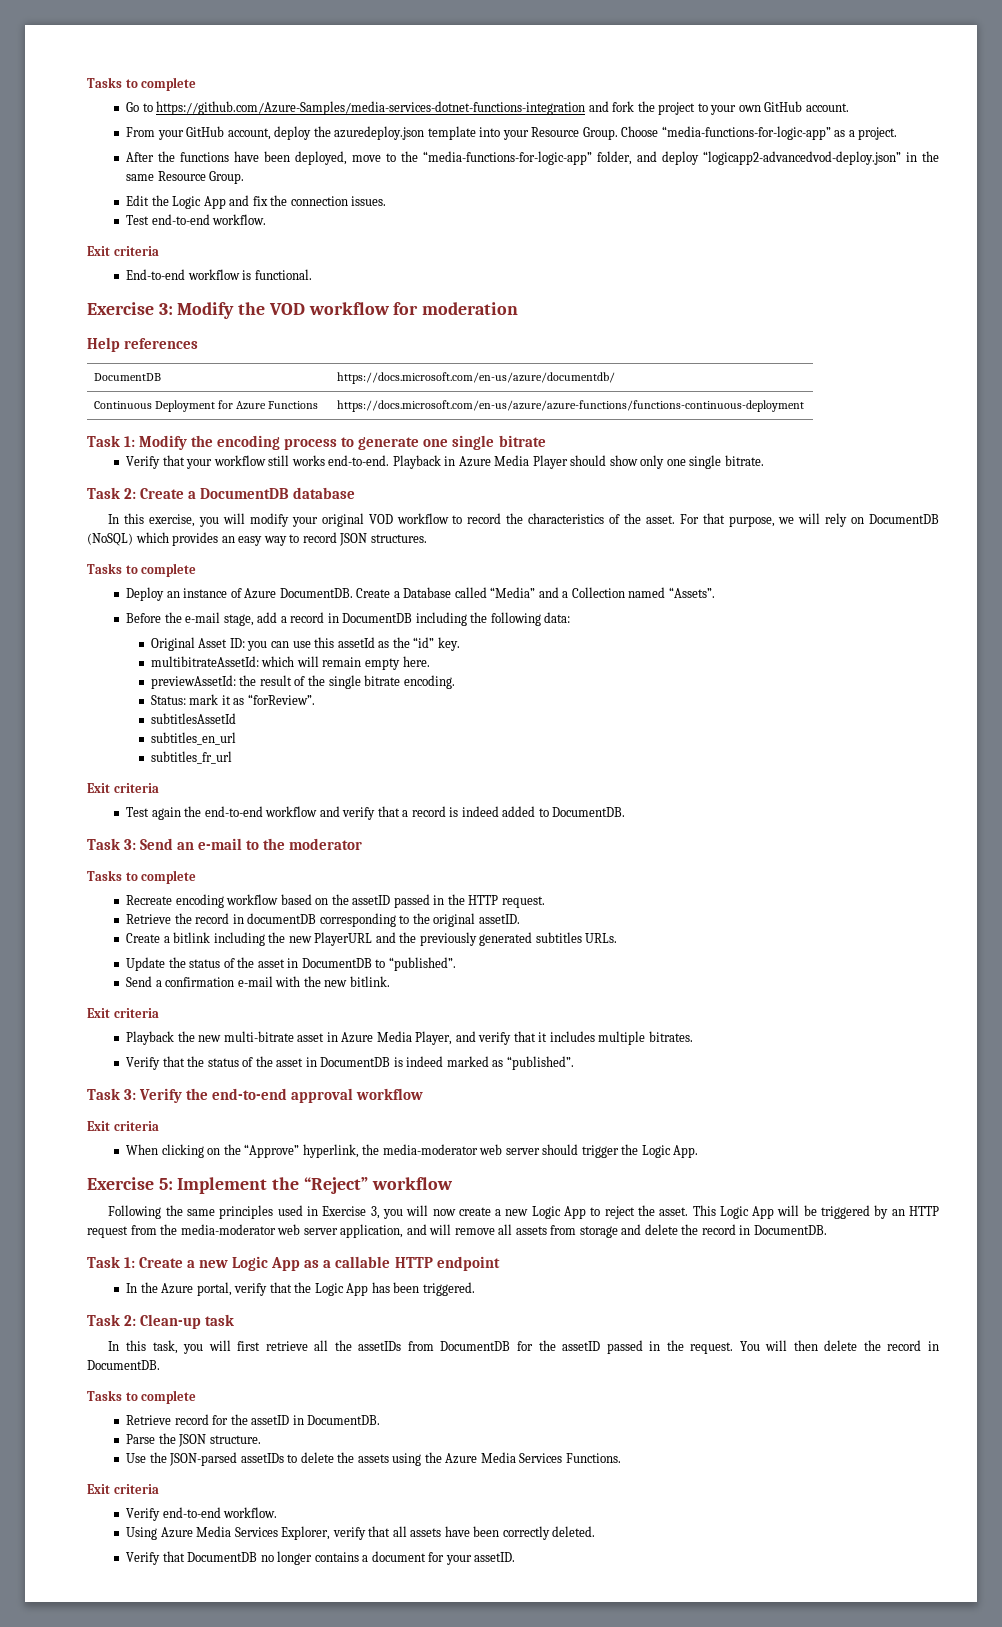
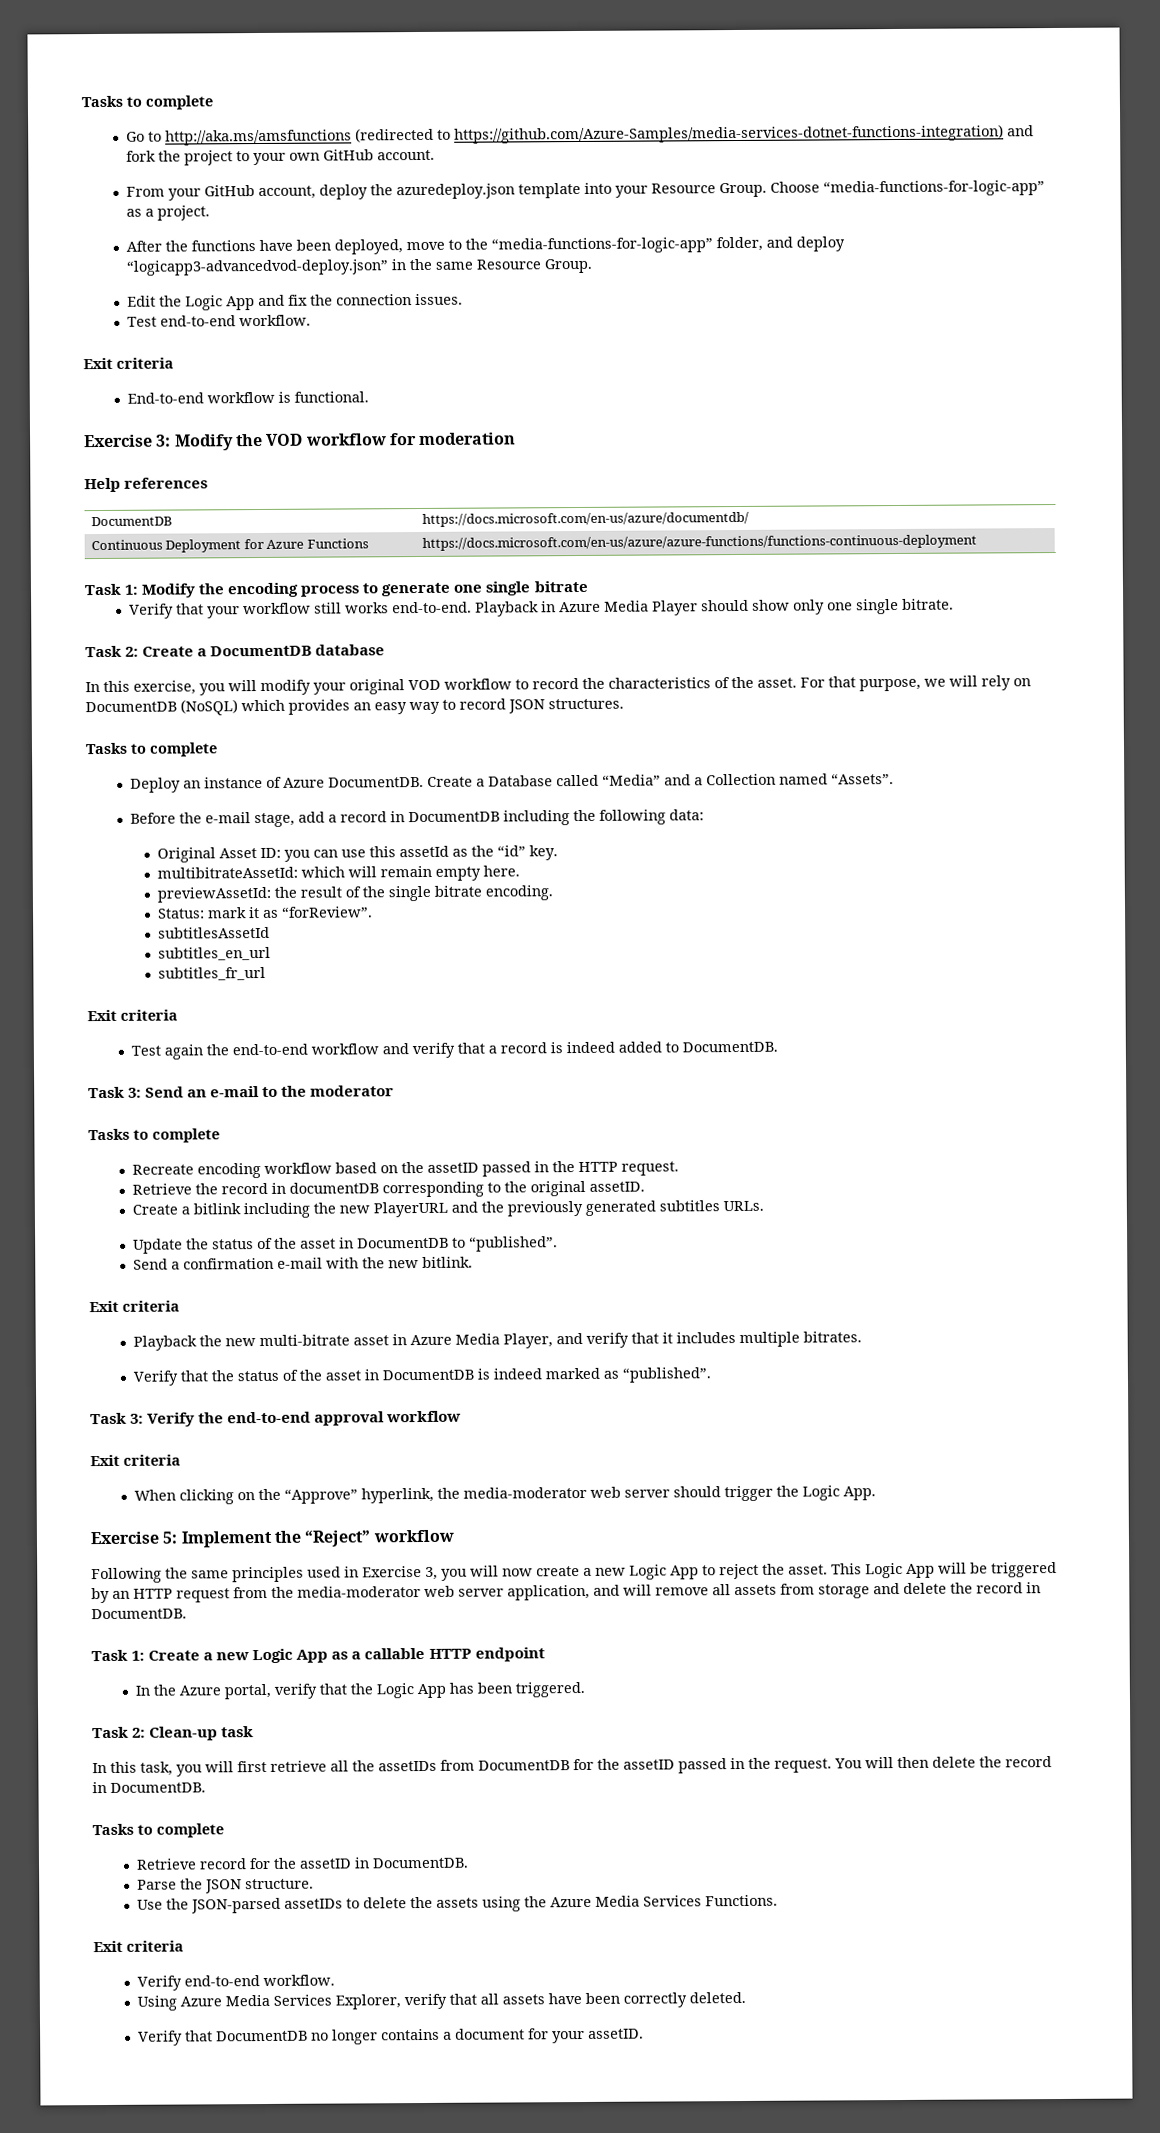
[156,101,586,115] https://github.com/Azure-Samples/media-services-dotnet-functions-integration -> [164,124,1004,146] http://aka.ms/amsfunctions (redirected to https://github.com/Azure-Samples/media-services-dotnet-functions-integration)
[703,151,902,165] “logicapp2-advancedvod-deploy.json” -> [125,259,389,276] “logicapp3-advancedvod-deploy.json”

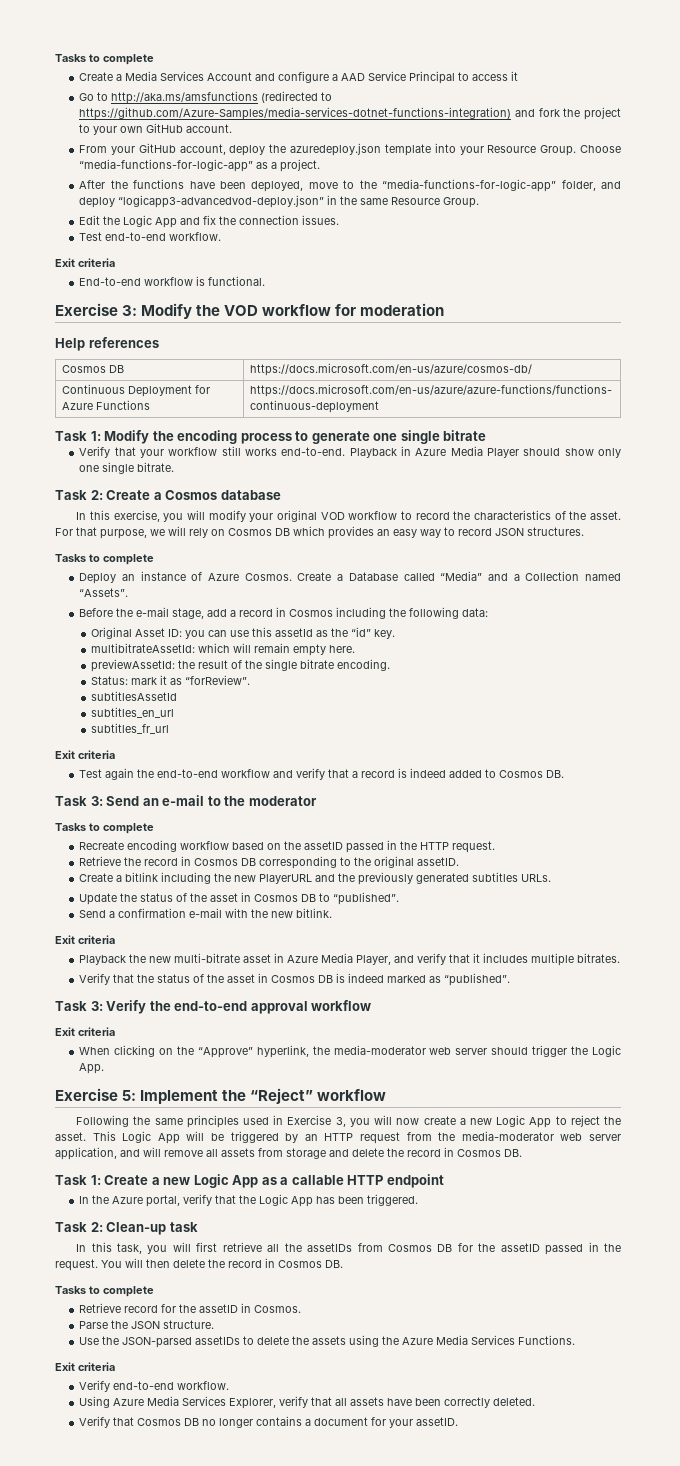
[81,95,213,110] Tasks to complete -> [55,54,154,65] [79,71,519,84] Tasks to complete // Create a Media Services Account and configure a AAD Service Principal to access it
[90,516,173,527] [421,511,749,527] DocumentDB | https://docs.microsoft.com/en-us/azure/documentdb/ -> [62,365,125,373] [250,363,533,376] Cosmos DB | https://docs.microsoft.com/en-us/azure/cosmos-db/
[210,645,313,657] DocumentDB -> [165,490,218,500] Cosmos
[85,699,238,716] DocumentDB (NoSQL) -> [228,528,290,536] Cosmos DB
[327,776,424,788] DocumentDB. -> [244,573,292,581] Cosmos.
[407,811,500,823] DocumentDB -> [289,609,334,617] Cosmos
[681,1041,778,1053] DocumentDB. -> [499,770,565,778] Cosmos DB.
[288,1182,379,1194] documentDB -> [194,858,257,866] Cosmos DB
[356,1237,449,1249] DocumentDB -> [254,894,317,902] Cosmos DB
[381,1369,474,1381] DocumentDB -> [271,975,334,983] Cosmos DB
[91,1608,187,1620] DocumentDB. -> [457,1149,522,1157] Cosmos DB.
[478,1760,570,1771] DocumentDB -> [387,1244,453,1252] Cosmos DB
[110,1782,206,1793] DocumentDB. -> [278,1260,343,1268] Cosmos DB.
[371,1857,469,1869] DocumentDB. -> [254,1305,302,1313] Cosmos.
[215,2030,308,2042] DocumentDB -> [137,1418,200,1426] Cosmos DB

